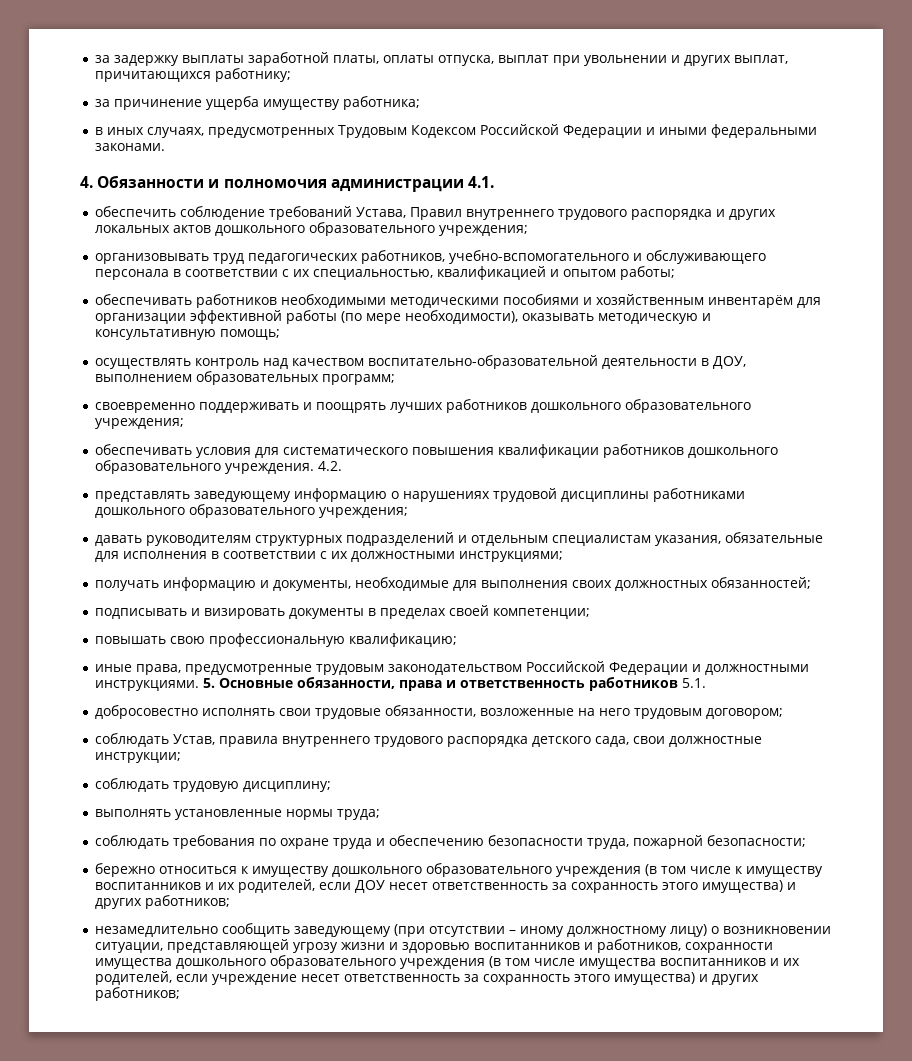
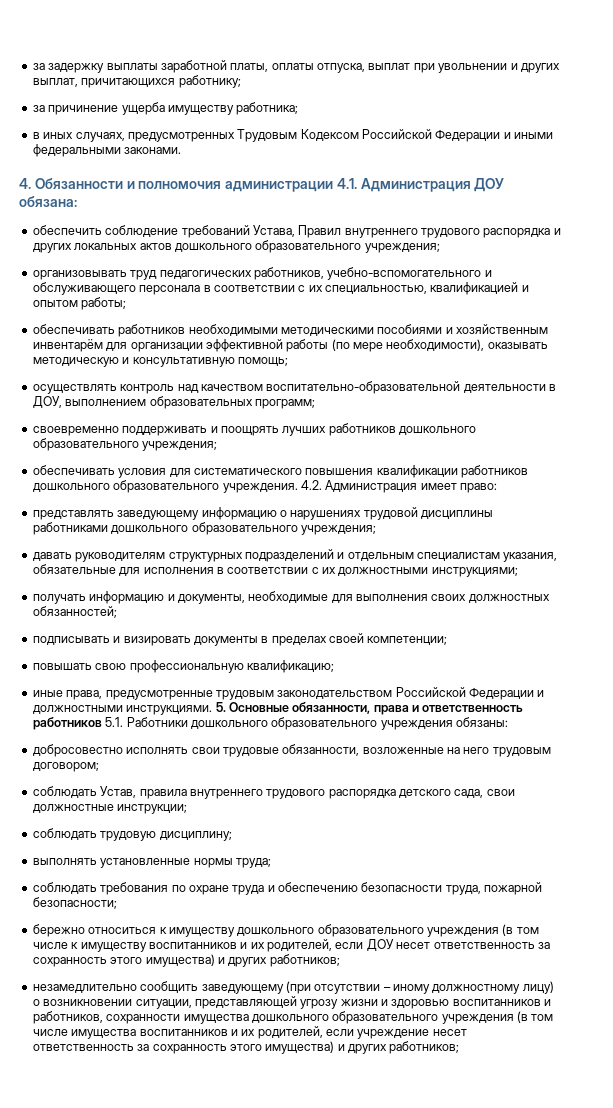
(494, 182) none -> [360,178,505,192] [19,196,77,207] Администрация ДОУ обязана:
(342, 466) none -> [325,480,497,493] Администрация имеет право:
(706, 683) none -> [126,717,508,730] Работники дошкольного образовательного учреждения обязаны:

